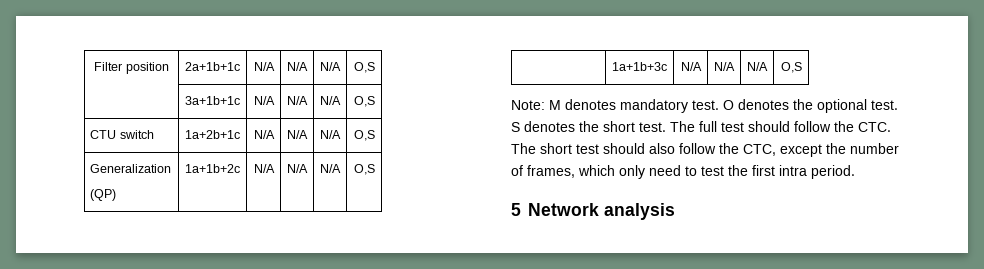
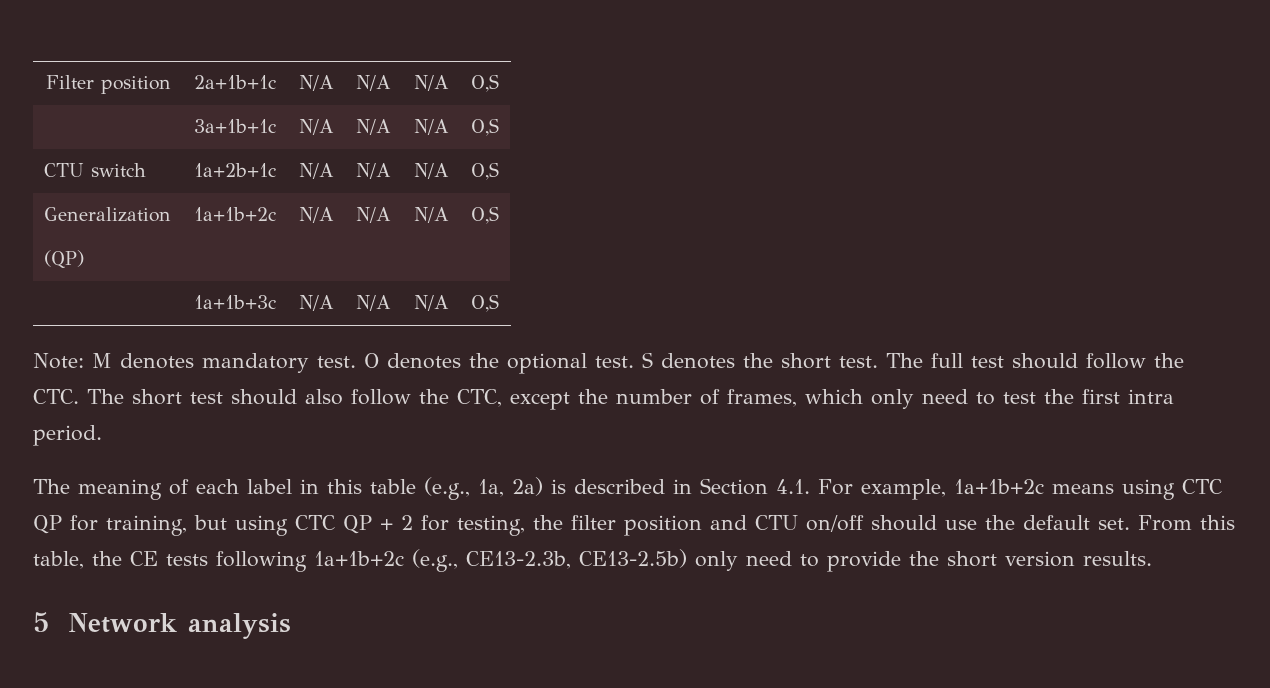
(855, 172) none -> [33,477,1222,500] [33,515,1235,536] [33,549,1152,572] // The meaning of each label in this table (e.g., 1a, 2a) is described in Section 4.1. For example, 1a+1b+2c means using CTC QP for training, but using CTC QP + 2 for testing, the filter position and CTU on/off should use the default set. From this table, the CE tests following 1a+1b+2c (e.g., CE13-2.3b, CE13-2.5b) only need to provide the short version results.

